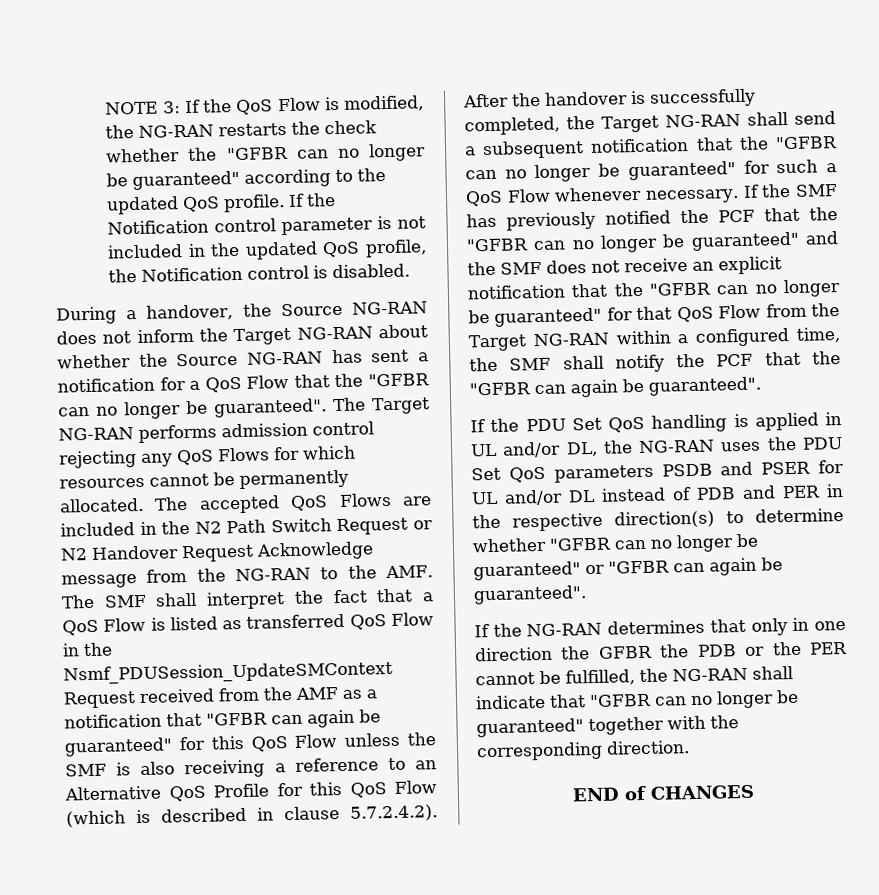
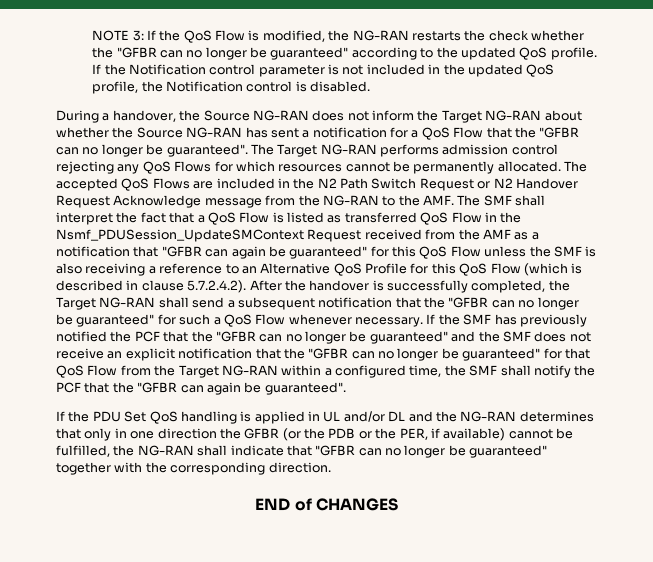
[565,436,843,457] [471,459,844,483] [471,483,844,506] [472,507,844,532] [472,533,759,553] [473,557,783,581] [473,585,587,605] [474,624,490,638] DL, the NG-RAN uses the PDU Set QoS parameters PSDB and PSER for UL and/or DL instead of PDB and PER in the respective direction(s) to determine whether "GFBR can no longer be guaranteed" or "GFBR can again be guaranteed". // If -> [388,411,433,422] DL and
(653, 652) none -> [282,428,301,441] (or
[809,641,848,655] PER -> [399,428,506,441] PER, if available)

